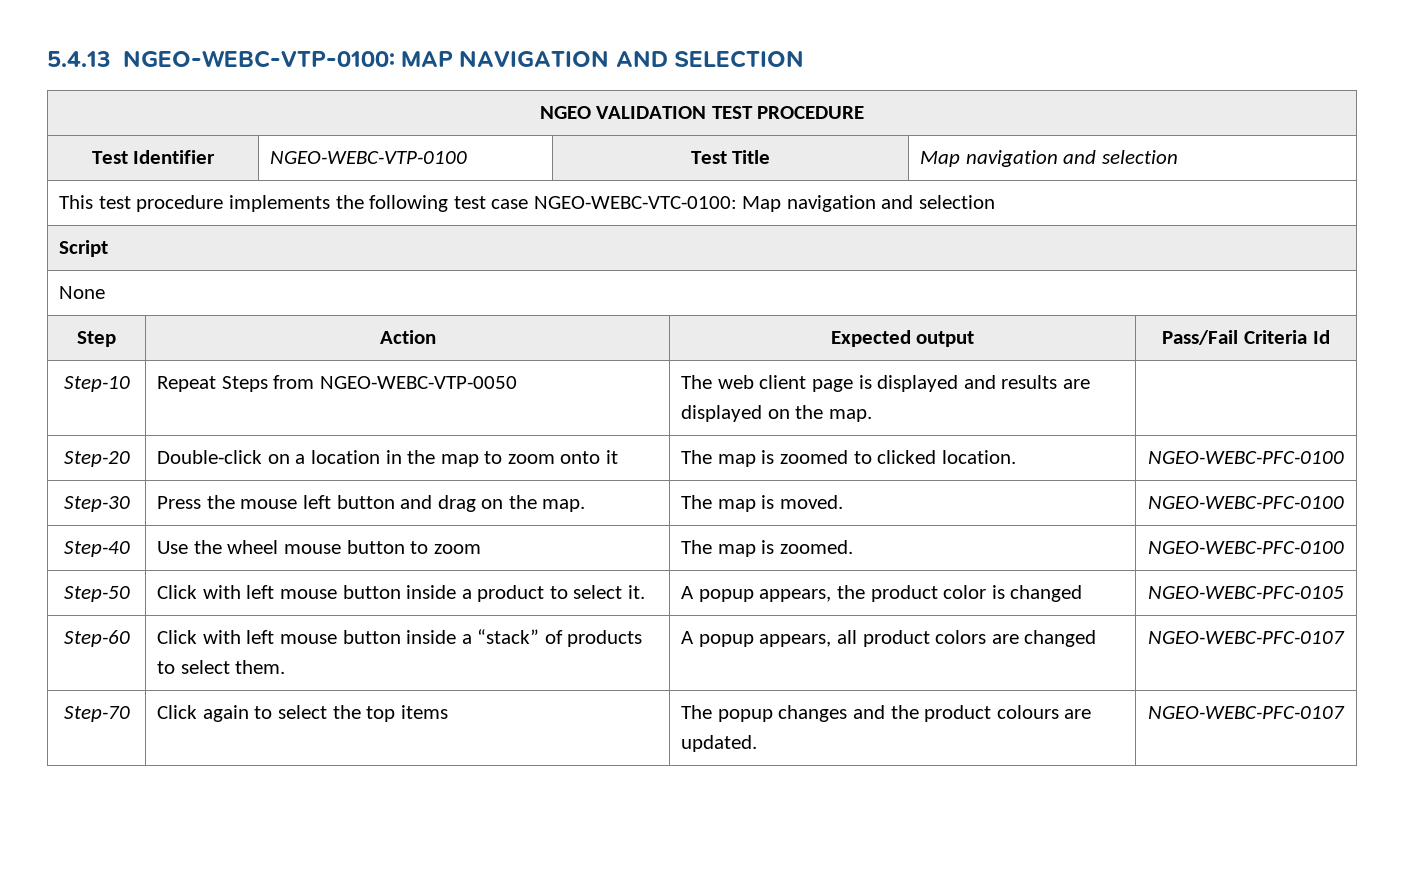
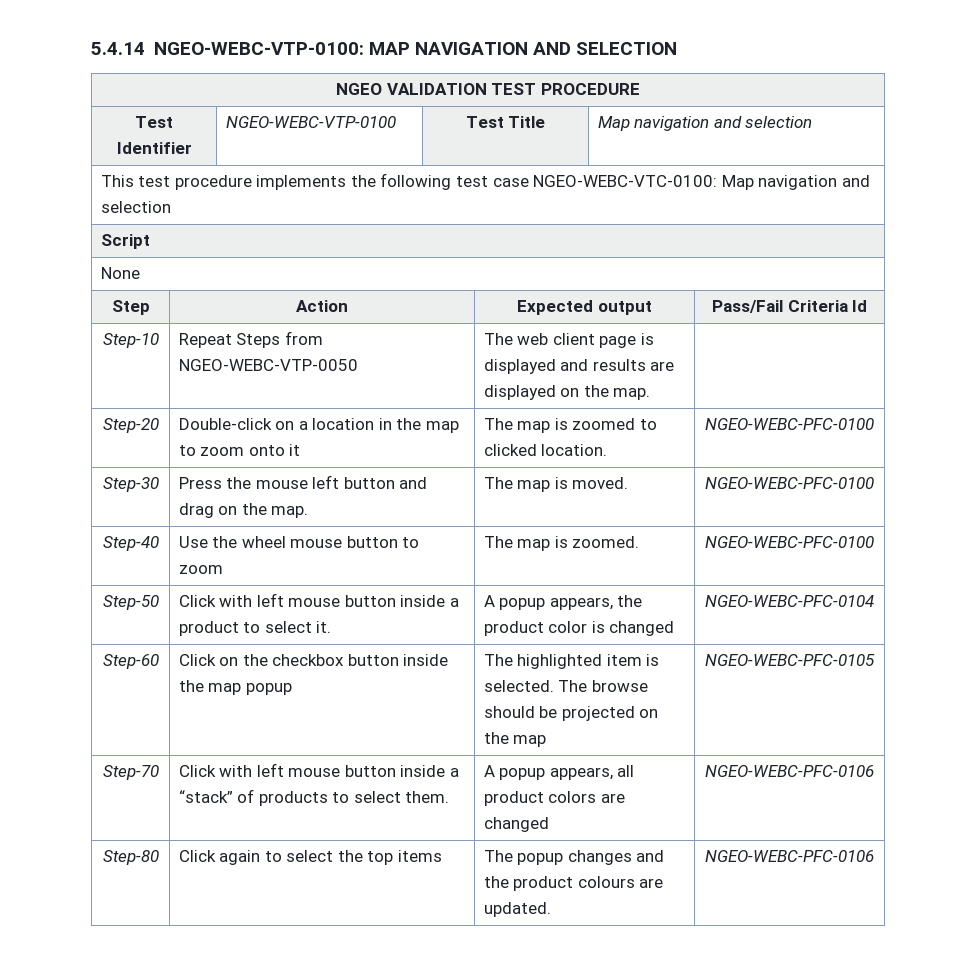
[47,51,111,67] 5.4.13 -> [91,42,145,55] 5.4.14
(1083, 593) none -> [705,595,874,607] [102,654,159,669] [178,654,449,666] [178,680,292,695] [483,654,660,669] [483,680,648,692] [483,706,659,721] [483,732,547,747] | NGEO-WEBC-PFC-0104 // Step-60 | Click on the checkbox button inside the map popup | The highlighted item is selected. The browse should be projected on the map
[63,630,130,647] Step-60 -> [102,765,159,780] Step-70
[1148,631,1345,644] [63,706,130,722] NGEO-WEBC-PFC-0107 // Step-70 -> [705,765,874,777] [102,850,159,865] NGEO-WEBC-PFC-0106 // Step-80
[1148,706,1345,719] NGEO-WEBC-PFC-0107 -> [705,850,874,862] NGEO-WEBC-PFC-0106

